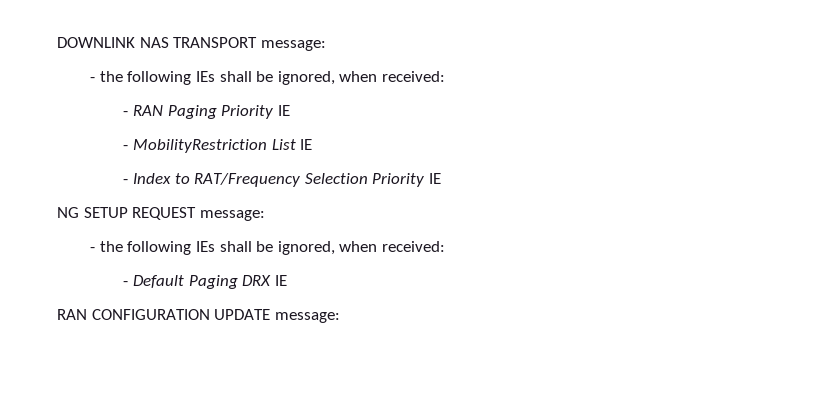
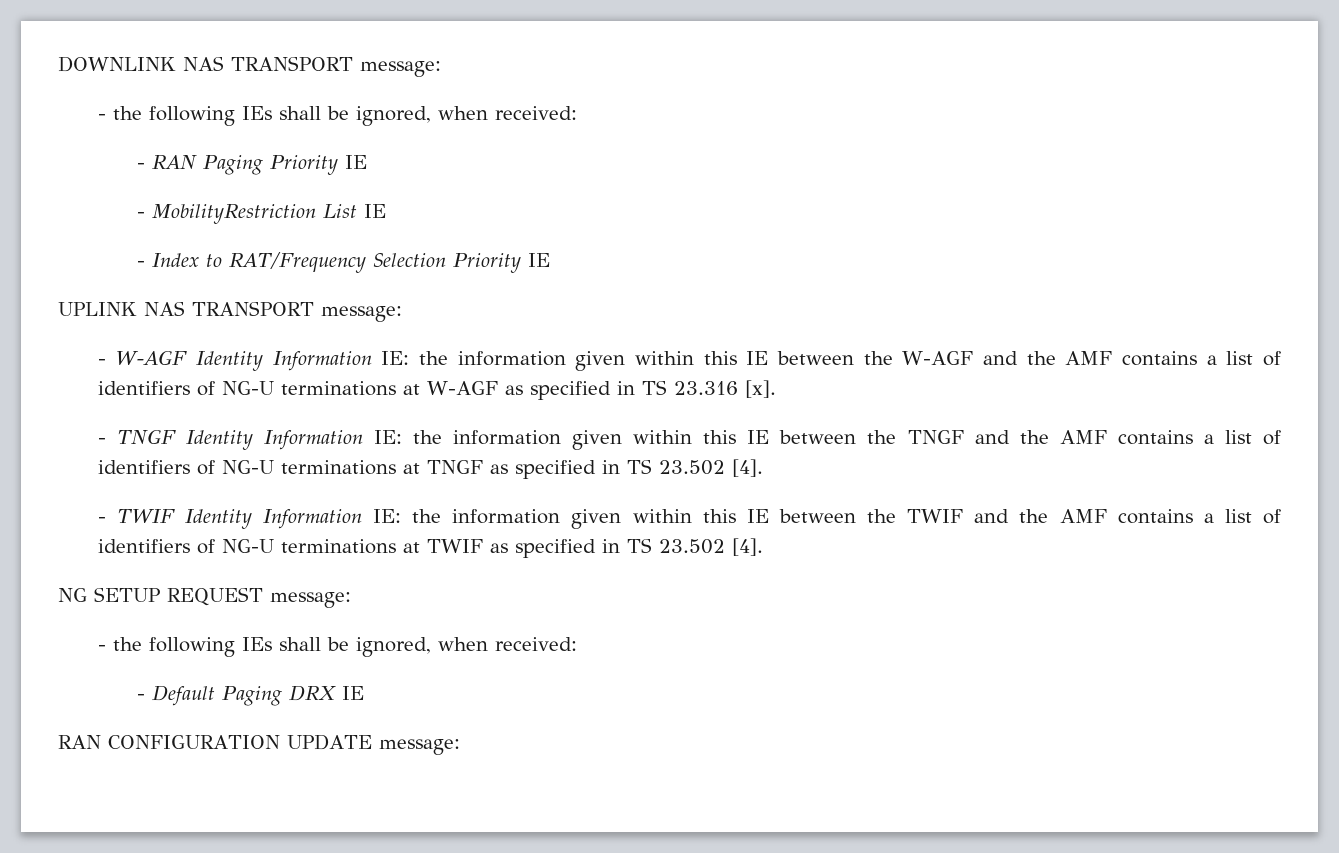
(441, 178) none -> [58,301,402,322] [97,350,1281,371] [97,380,776,400] [97,429,1281,450] [97,459,763,479] [97,509,1281,529] [97,538,763,558] // UPLINK NAS TRANSPORT message: // - W-AGF Identity Information IE: the information given within this IE between the W-AGF and the AMF contains a list of identifiers of NG-U terminations at W-AGF as specified in TS 23.316 [x]. // - TNGF Identity Information IE: the information given within this IE between the TNGF and the AMF contains a list of identifiers of NG-U terminations at TNGF as specified in TS 23.502 [4]. // - TWIF Identity Information IE: the information given within this IE between the TWIF and the AMF contains a list of identifiers of NG-U terminations at TWIF as specified in TS 23.502 [4].

